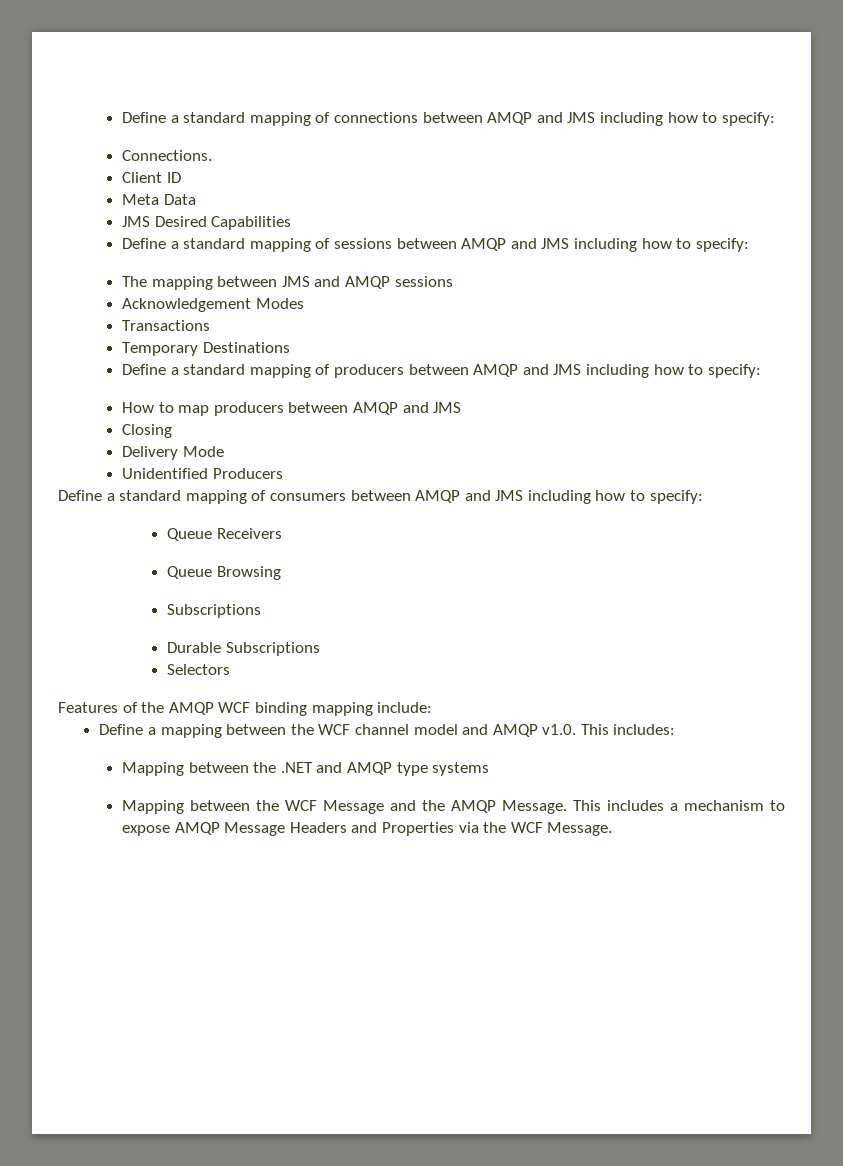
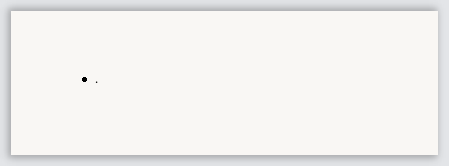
[122,112,775,126] [122,150,213,161] [122,172,181,183] [122,194,196,205] [122,216,292,230] [122,238,749,252] [122,276,453,290] [122,298,304,312] [122,320,211,331] [122,342,290,356] [122,364,761,378] [122,402,462,416] [122,424,173,438] [122,446,224,460] [122,468,283,479] [58,490,703,504] [167,528,282,541] [167,566,281,580] [167,604,262,618] [167,642,320,656] [167,664,231,675] [58,702,433,716] [99,724,676,738] [122,762,490,776] [122,800,785,814] [122,822,613,836] Define a standard mapping of connections between AMQP and JMS including how to specify: // Connections. // Client ID // Meta Data // JMS Desired Capabilities // Define a standard mapping of sessions between AMQP and JMS including how to specify: // The mapping between JMS and AMQP sessions // Acknowledgement Modes // Transactions // Temporary Destinations // Define a standard mapping of producers between AMQP and JMS including how to specify: // How to map producers between AMQP and JMS // Closing // Delivery Mode // Unidentified Producers // Define a standard mapping of consumers between AMQP and JMS including how to specify: // Queue Receivers // Queue Browsing // Subscriptions // Durable Subscriptions // Selectors // Features of the AMQP WCF binding mapping include: // Define a mapping between the WCF channel model and AMQP v1.0. This includes: // Mapping between the .NET and AMQP type systems // Mapping between the WCF Message and the AMQP Message. This includes a mechanism to expose AMQP Message Headers and Properties via the WCF Message. -> [94,81,98,83] .

